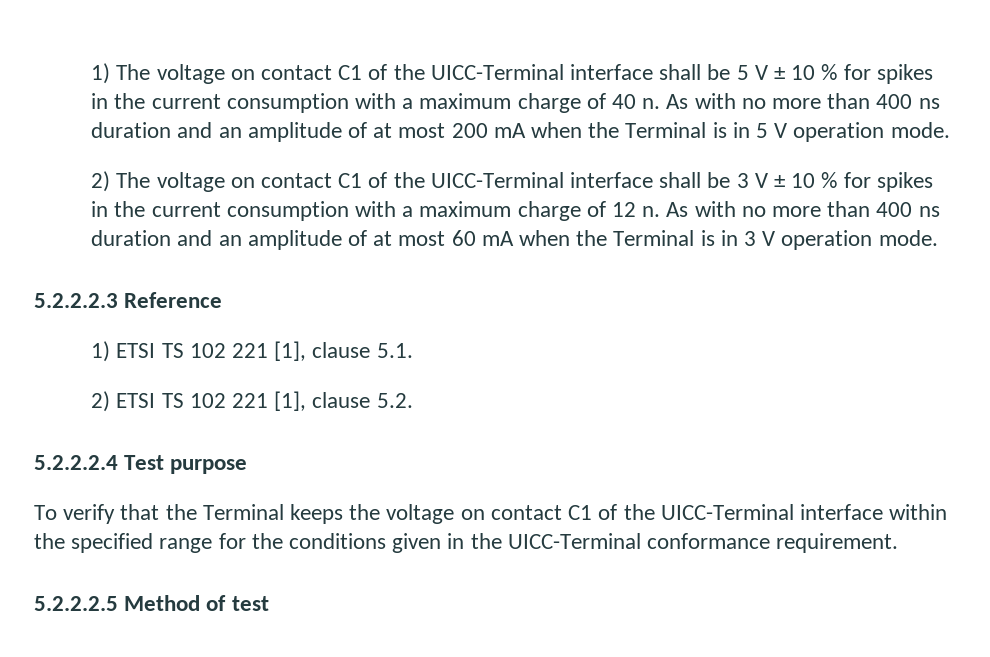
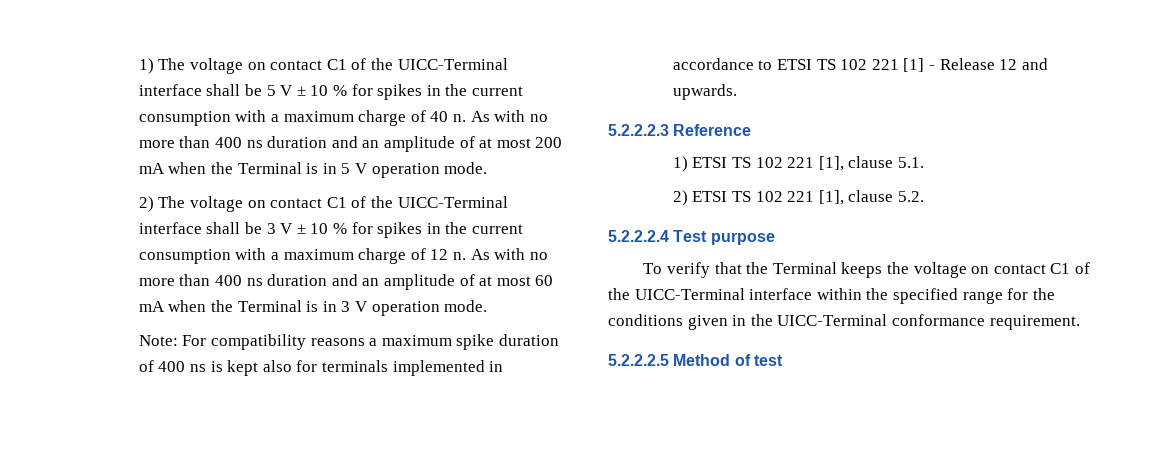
(938, 238) none -> [138,334,559,350] [138,360,504,376] [672,58,1048,72] [672,84,737,100] // Note: For compatibility reasons a maximum spike duration of 400 ns is kept also for terminals implemented in accordance to ETSI TS 102 221 [1] - Release 12 and upwards.

